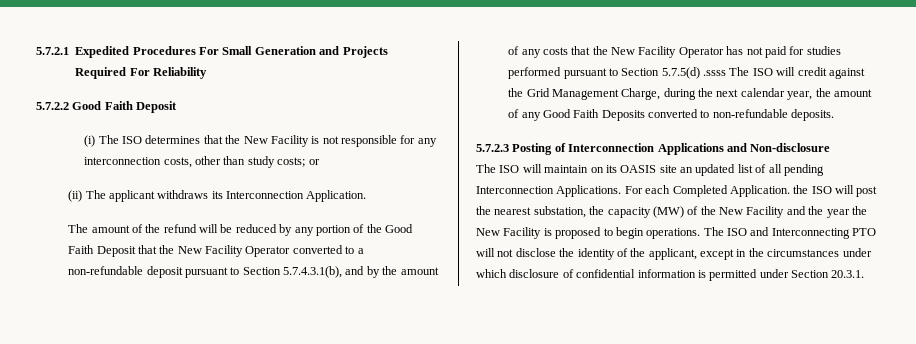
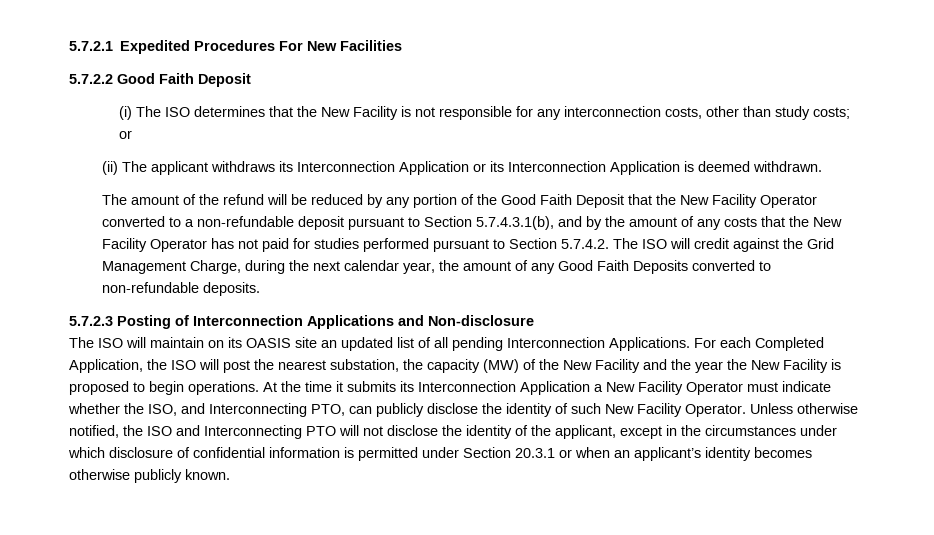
[222,46,388,58] [75,67,207,79] Small Generation and Projects Required For Reliability -> [307,40,403,51] New Facilities
[306,190,367,202] Application. -> [399,161,823,175] Application or its Interconnection Application is deemed withdrawn.
[661,67,727,79] 5.7.5(d) .ssss -> [561,239,610,249] 5.7.4.2.
[729,185,790,197] Application. -> [69,359,143,373] Application,
[703,227,724,236] The -> [263,381,831,395] [68,403,858,417] [69,425,143,438] At the time it submits its Interconnection Application a New Facility Operator must indicate whether the ISO, and Interconnecting PTO, can publicly disclose the identity of such New Facility Operator. Unless otherwise notified, the
[831,270,865,278] 20.3.1. -> [515,447,812,461] [69,469,230,483] 20.3.1 or when an applicant’s identity becomes otherwise publicly known.

